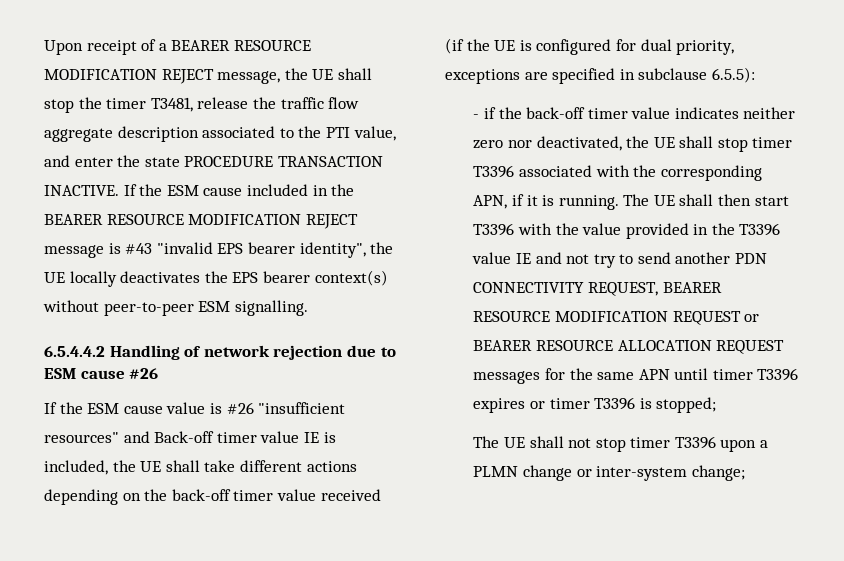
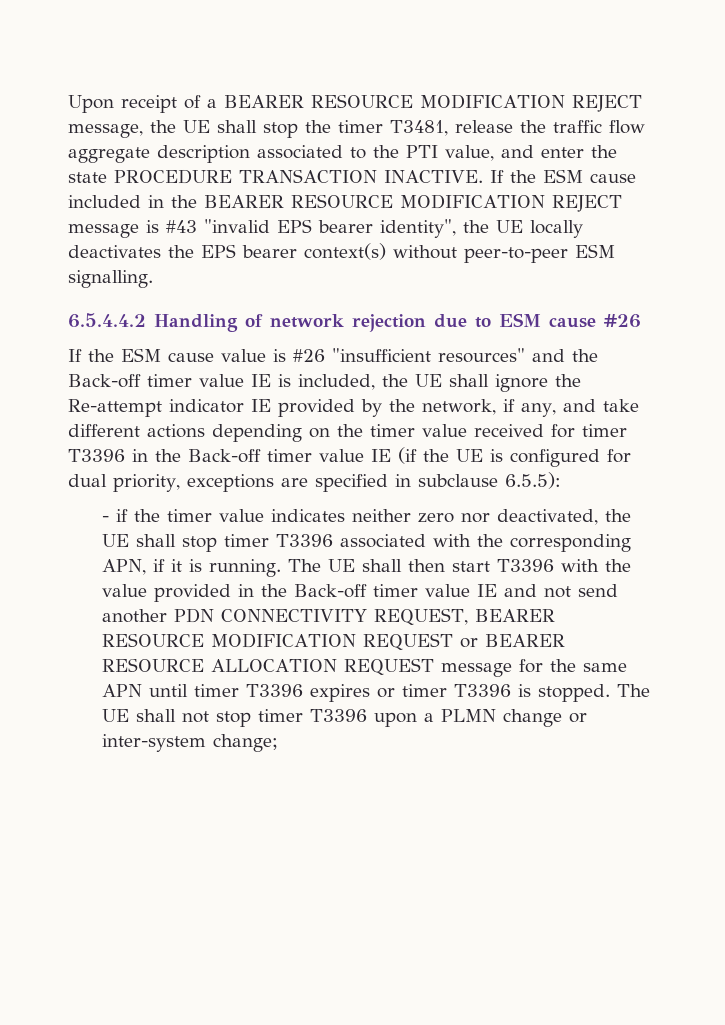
(150, 437) none -> [572,349,598,362] the
(200, 466) none -> [495,374,581,392] [68,399,596,417] ignore the Re-attempt indicator IE provided by the network, if any, and
[171,489,231,501] back-off -> (363, 430) none
(381, 495) none -> [551,424,627,438] [68,449,391,463] for timer T3396 in the Back-off timer value IE
[526,107,586,119] back-off -> (161, 515) none
[739,223,781,236] T3396 -> [294,584,419,598] Back-off timer
[593,254,634,268] try to -> (572, 592) none
[473,371,541,384] messages -> [441,663,513,677] message
[656,397,717,413] stopped; // -> [538,684,611,702] stopped.

